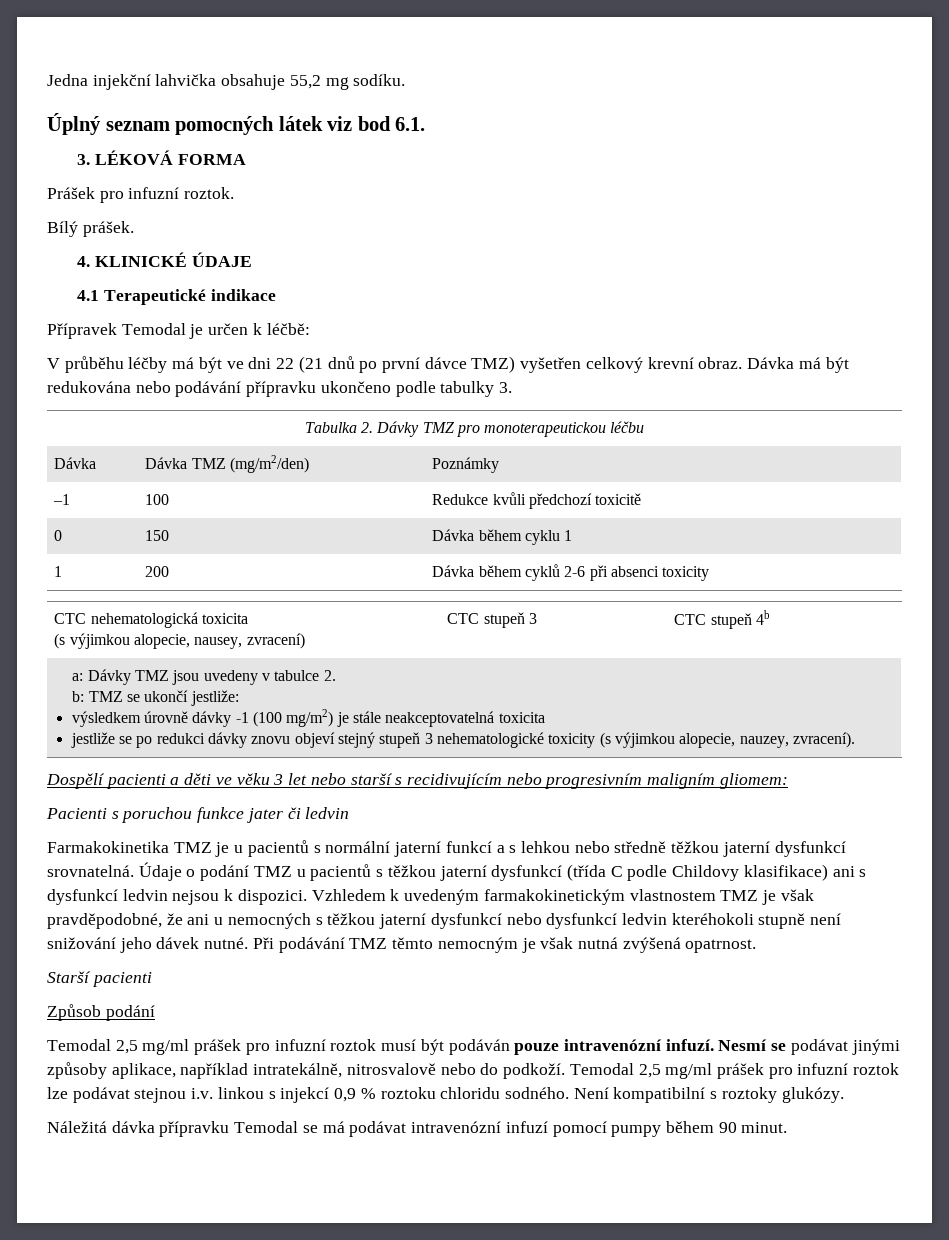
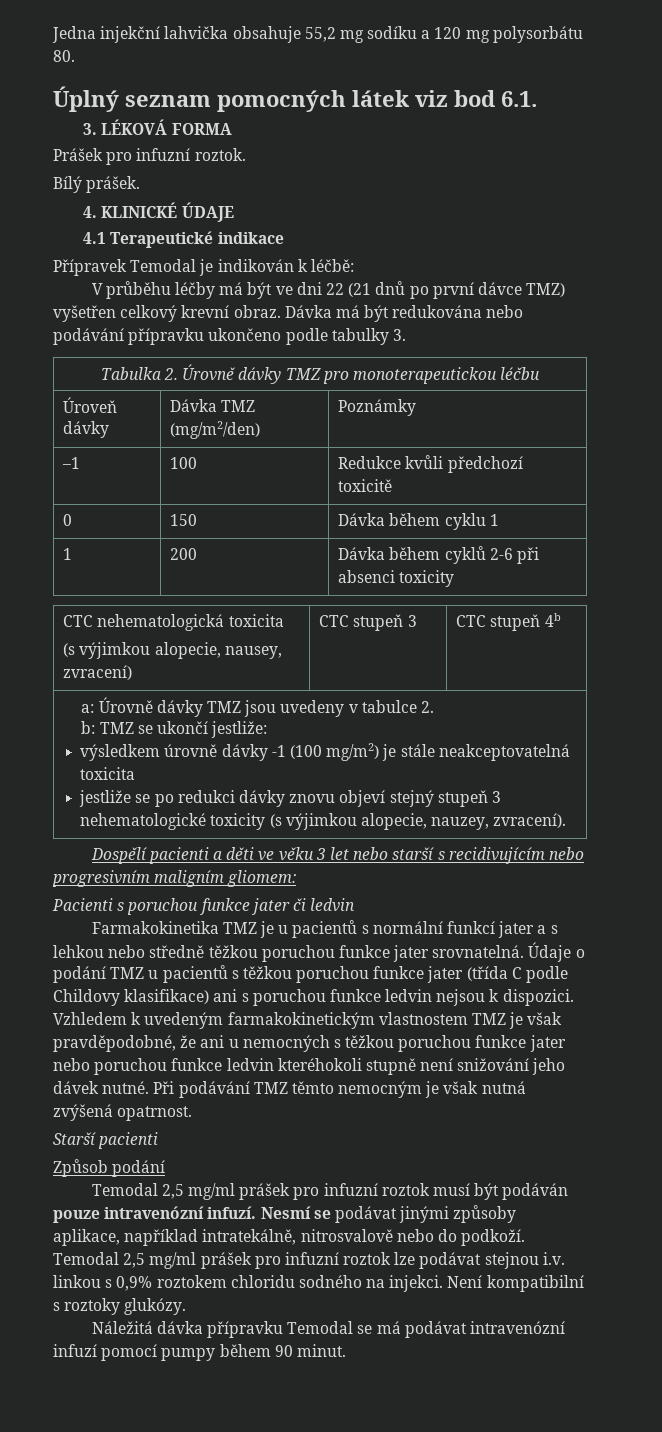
[353,74,406,86] sodíku. -> [367,26,583,43] [53,50,75,62] sodíku a 120 mg polysorbátu 80.
[208,323,249,335] určen -> [217,259,294,272] indikován
[376,421,420,437] Dávky -> [182,364,282,384] Úrovně dávky
[54,457,97,469] Dávka -> [63,397,118,413] [63,421,110,438] Úroveň dávky
[87,669,131,685] Dávky -> [98,697,203,717] Úrovně dávky
[394,841,492,857] jaterní funkcí -> [447,921,535,938] funkcí jater
[722,841,846,857] jaterní dysfunkcí -> [261,945,430,962] poruchou funkce jater
[439,865,563,881] jaterní dysfunkcí -> [296,966,464,983] poruchou funkce jater
[47,889,118,905] dysfunkcí -> [252,989,381,1006] poruchou funkce
[379,913,618,929] jaterní dysfunkcí nebo dysfunkcí -> [398,1035,566,1052] [53,1058,223,1075] poruchou funkce jater nebo poruchou funkce
[280,1087,569,1103] injekcí 0,9 % roztoku chloridu sodného. -> [116,1275,444,1292] 0,9% roztokem chloridu sodného na injekci.

